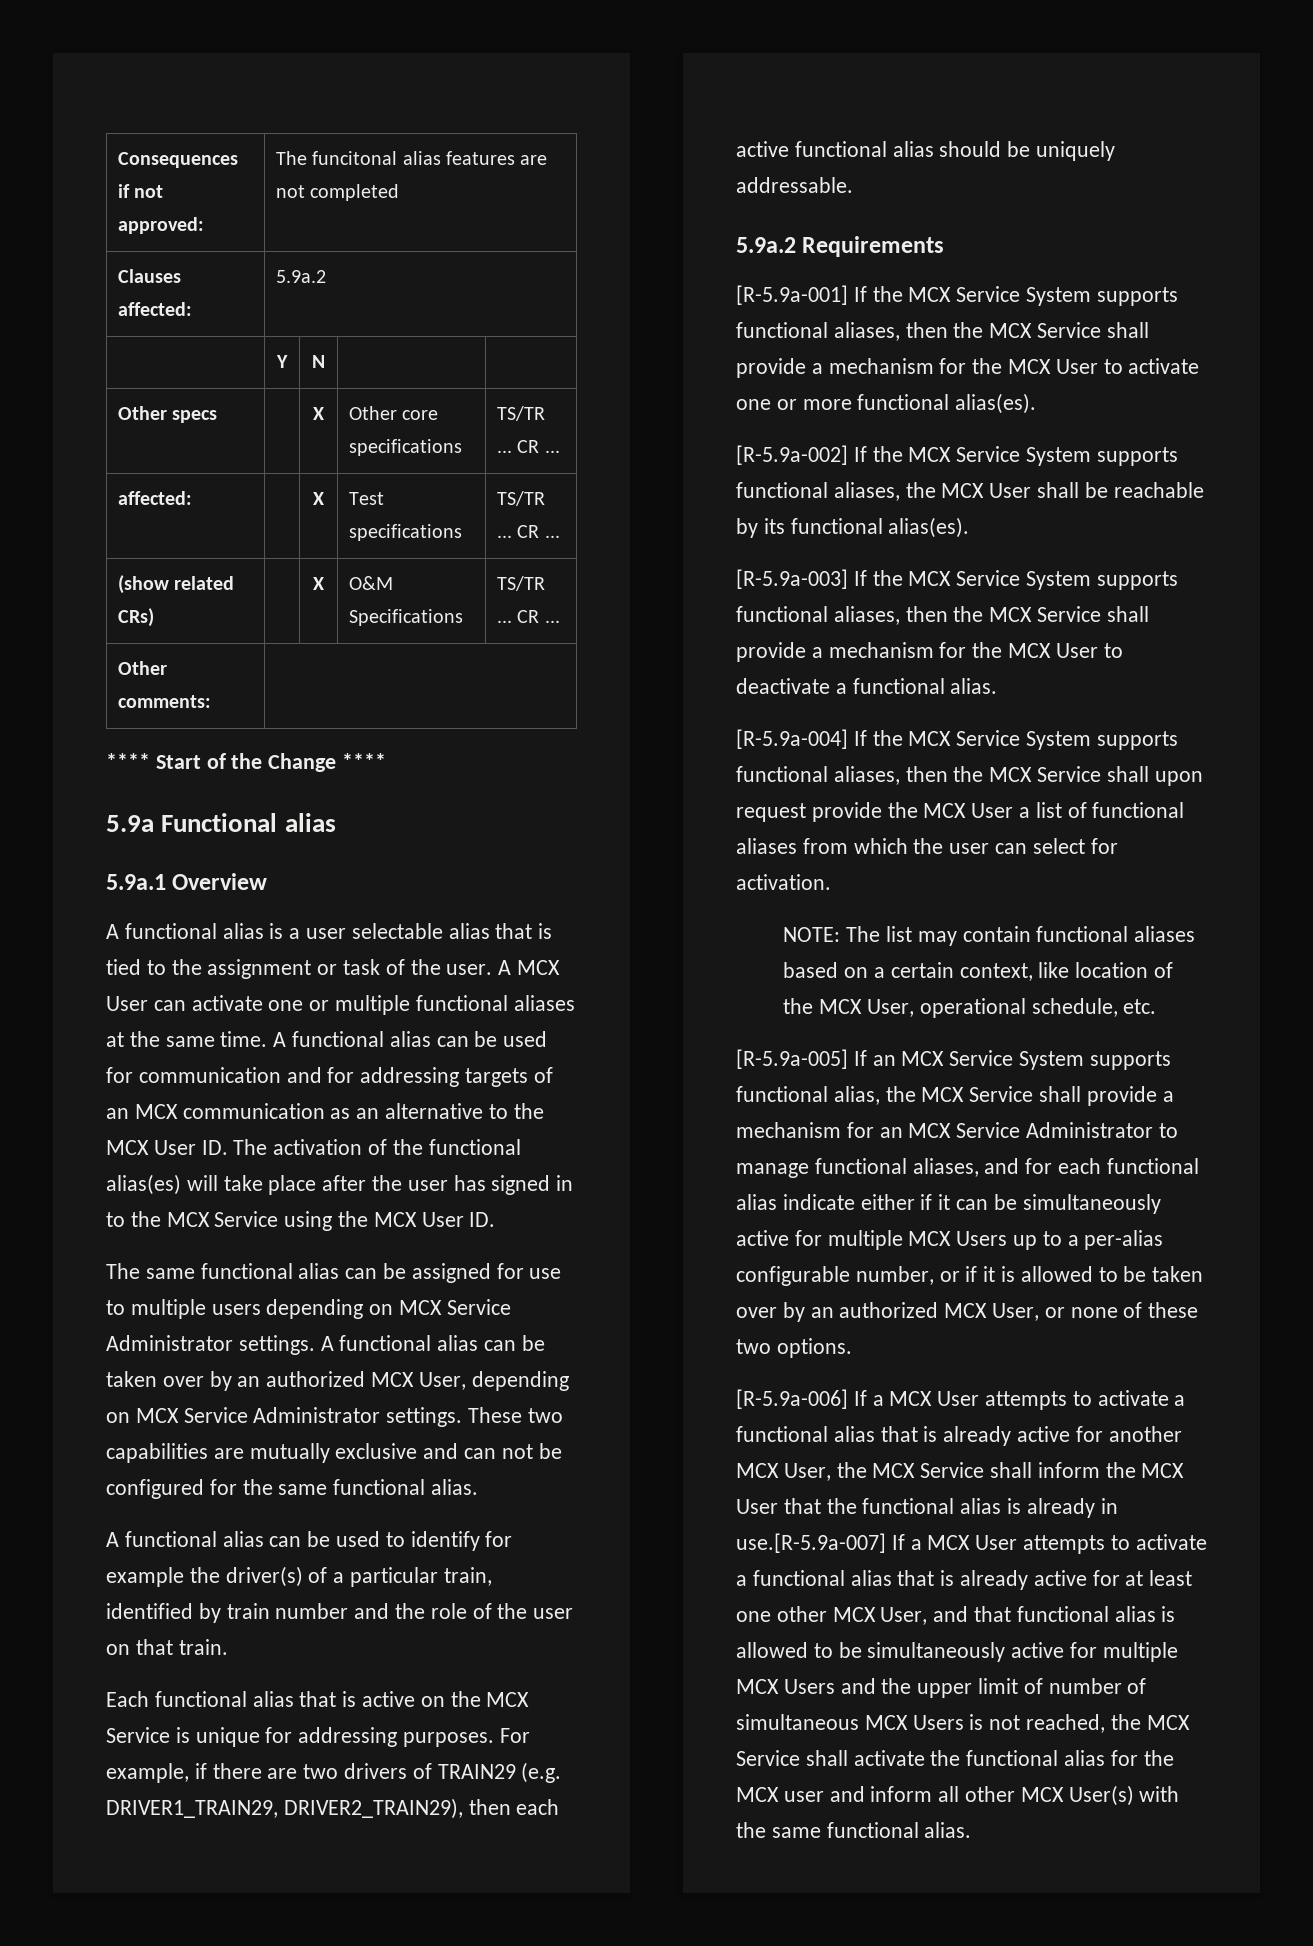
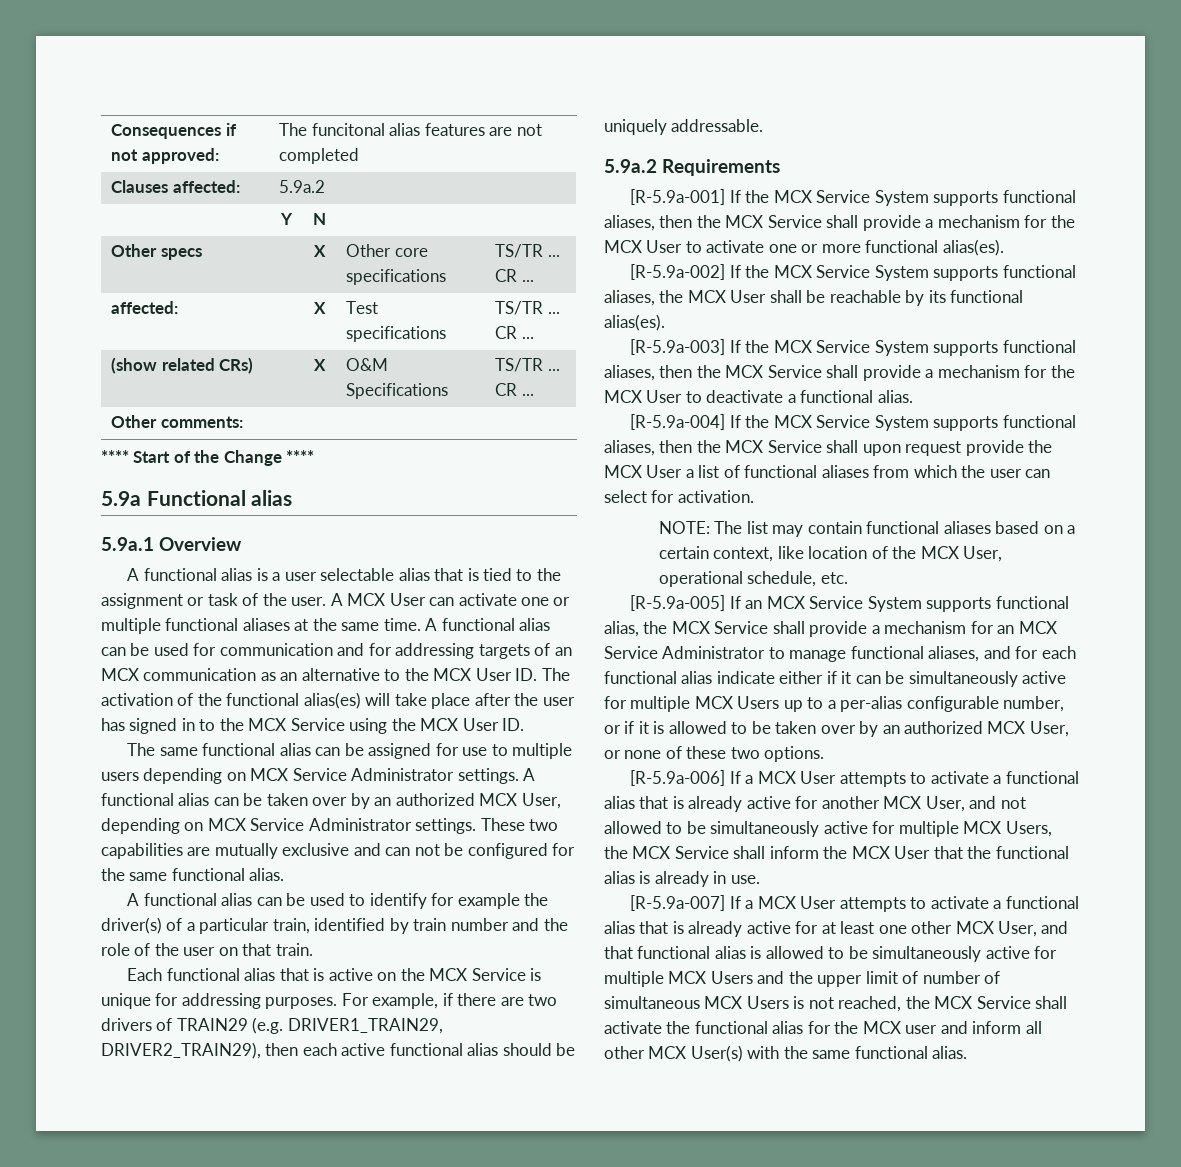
(831, 1472) none -> [969,796,1026,809] [604,821,1052,837] and not allowed to be simultaneously active for multiple MCX Users,
[736,1533,886,1553] use.[R-5.9a-007] -> [730,875,760,884] [630,895,726,911] use. // [R-5.9a-007]

